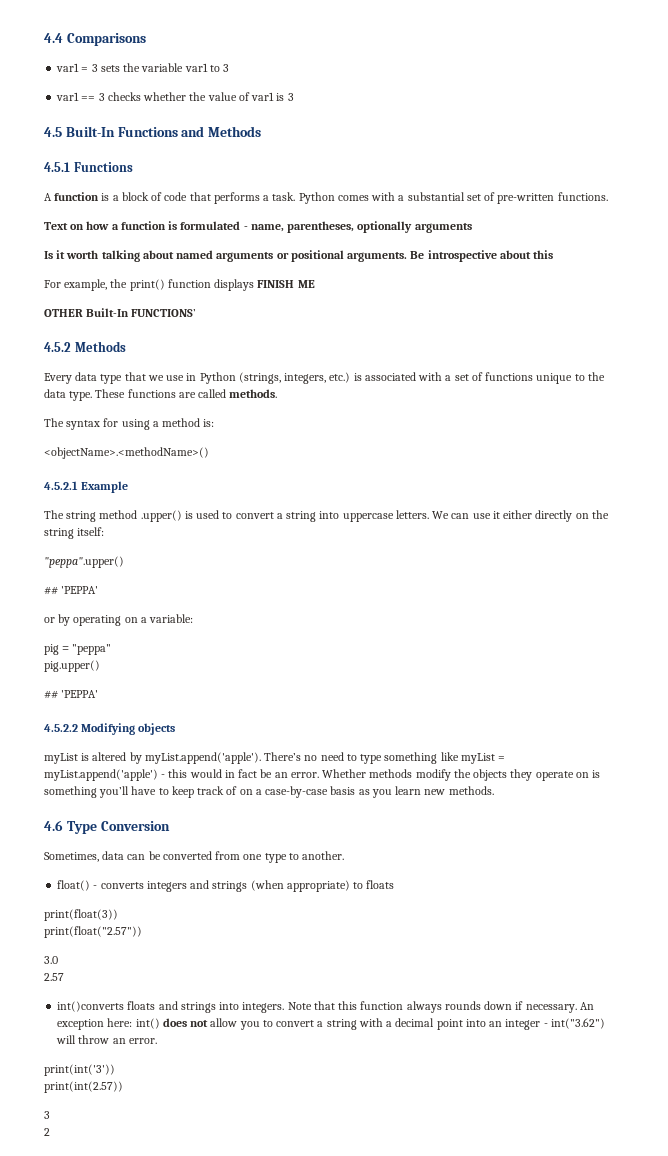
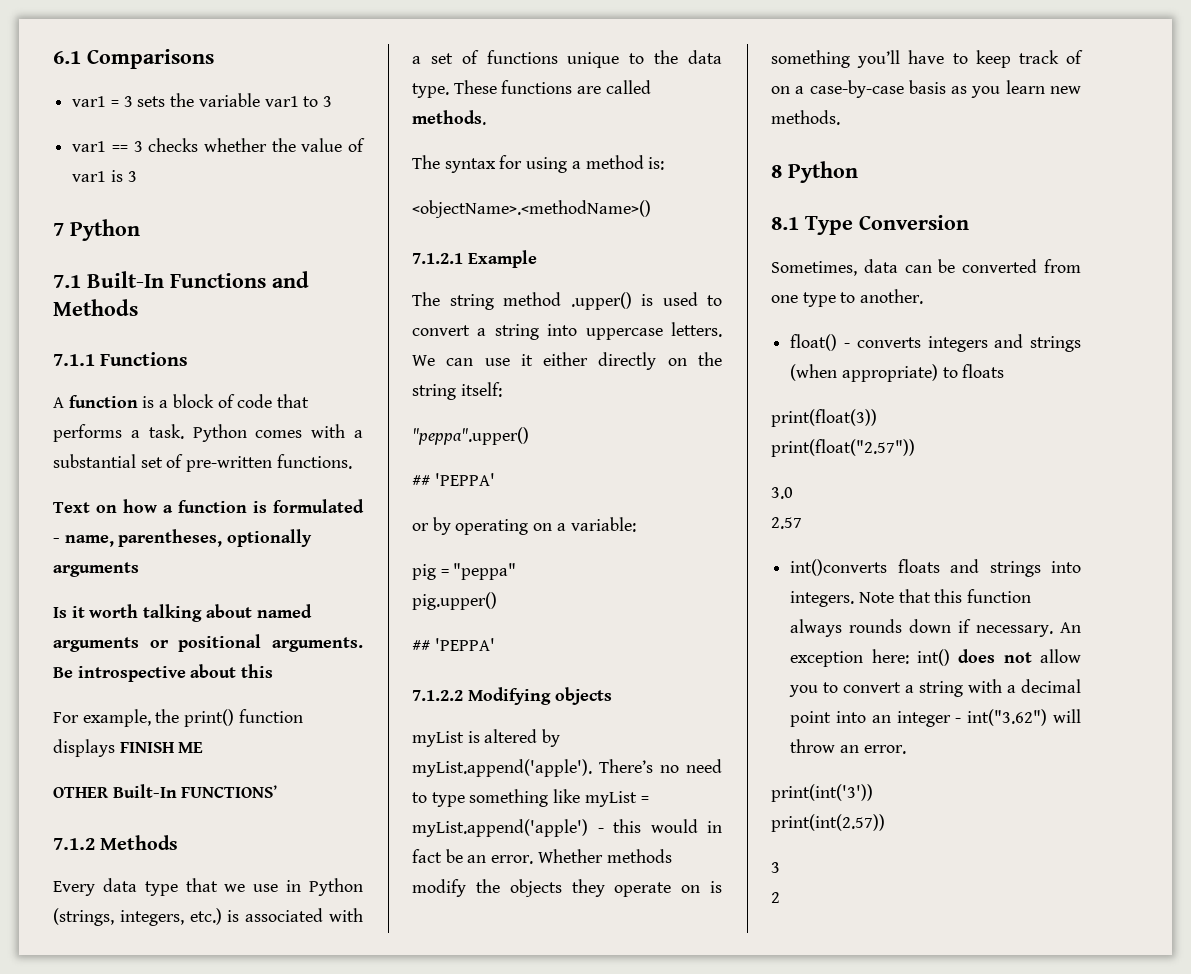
[44,33,63,43] 4.4 -> [53,51,81,64] 6.1
[44,127,62,137] 4.5 -> [53,219,140,241] [53,275,81,288] 7 Python // 7.1
[44,162,70,172] 4.5.1 -> [53,354,95,366] 7.1.1
[44,342,71,352] 4.5.2 -> [53,838,95,850] 7.1.2
[44,481,78,490] 4.5.2.1 -> [412,253,463,264] 7.1.2.1
[44,724,78,732] 4.5.2.2 -> [412,690,463,701] 7.1.2.2
[44,820,63,831] 4.6 -> [771,161,858,183] [771,217,799,230] 8 Python // 8.1

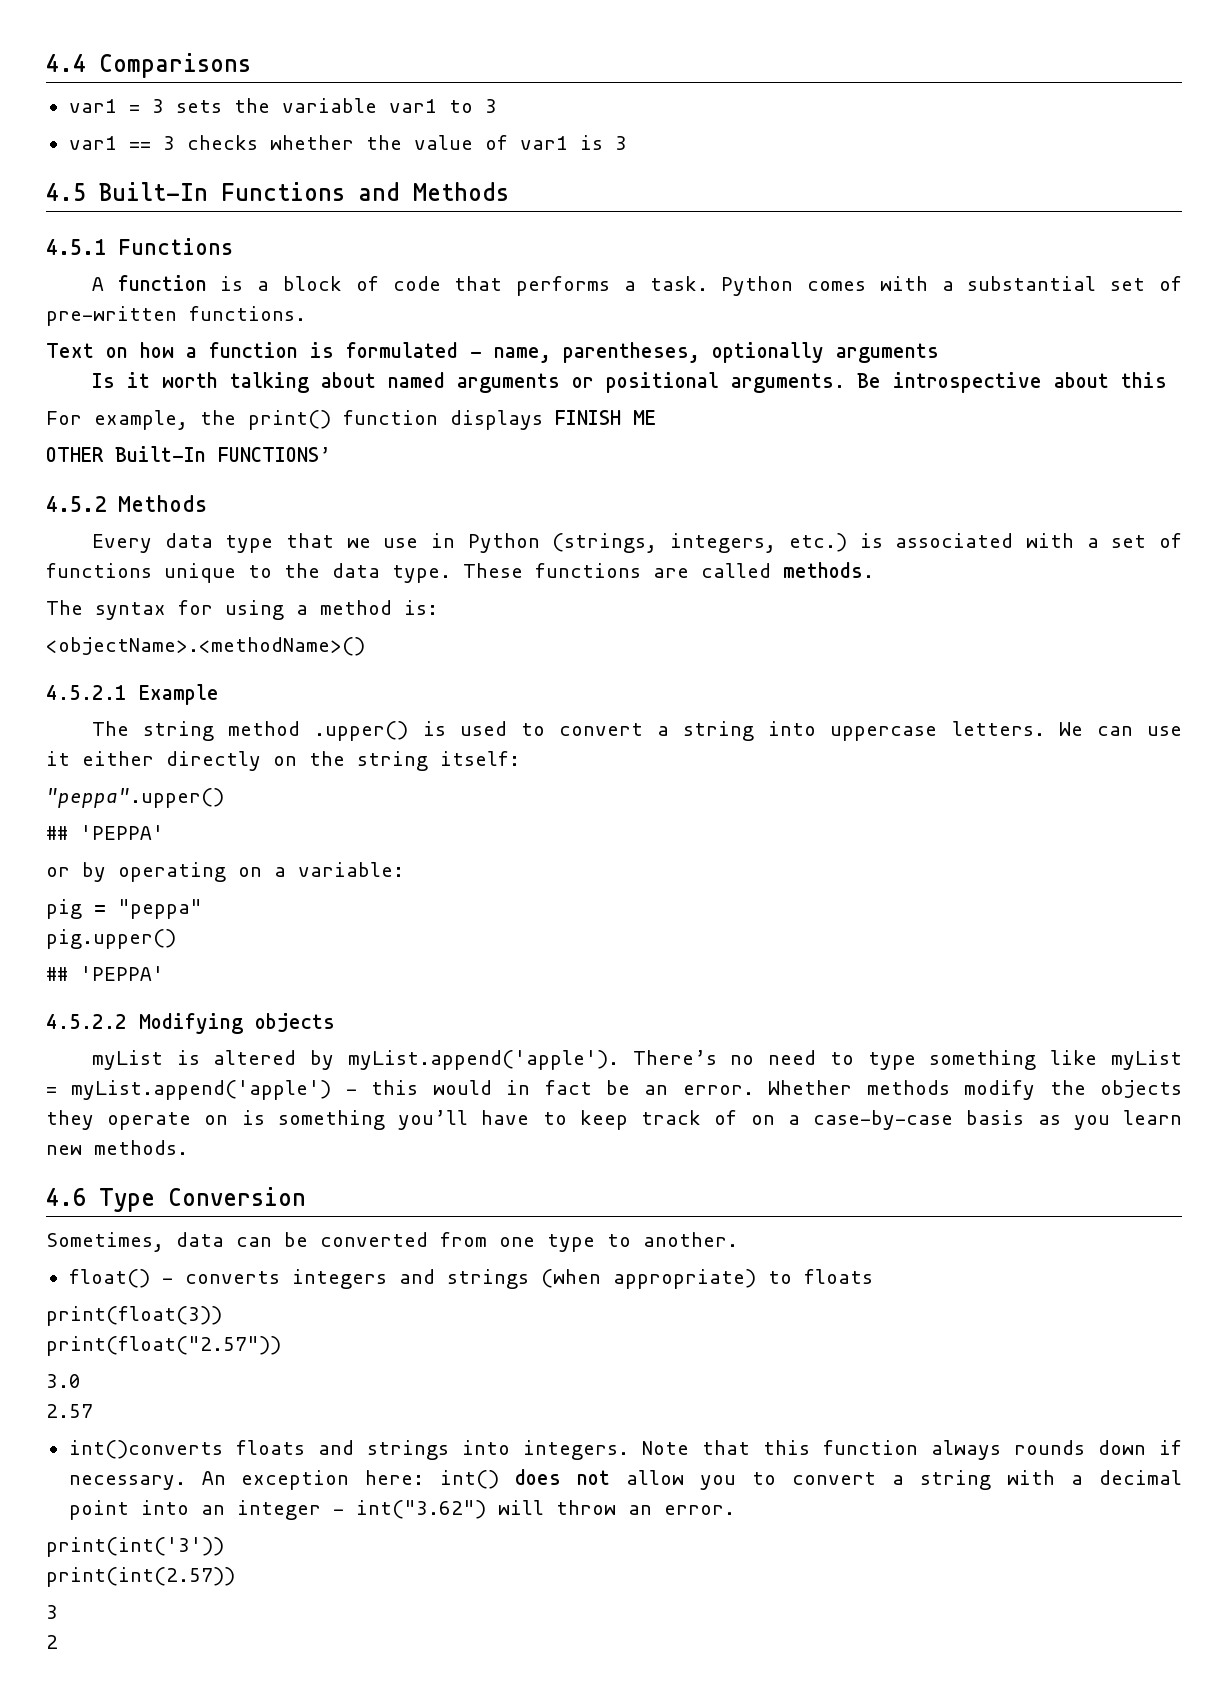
[53,51,81,64] 6.1 -> [46,54,86,72] 4.4
[53,219,140,241] [53,275,81,288] 7 Python // 7.1 -> [46,183,86,201] 4.5
[53,354,95,366] 7.1.1 -> [46,239,106,255] 4.5.1
[53,838,95,850] 7.1.2 -> [46,496,106,512] 4.5.2
[412,253,463,264] 7.1.2.1 -> [46,685,127,700] 4.5.2.1
[412,690,463,701] 7.1.2.2 -> [46,1014,127,1029] 4.5.2.2
[771,161,858,183] [771,217,799,230] 8 Python // 8.1 -> [46,1188,86,1206] 4.6

